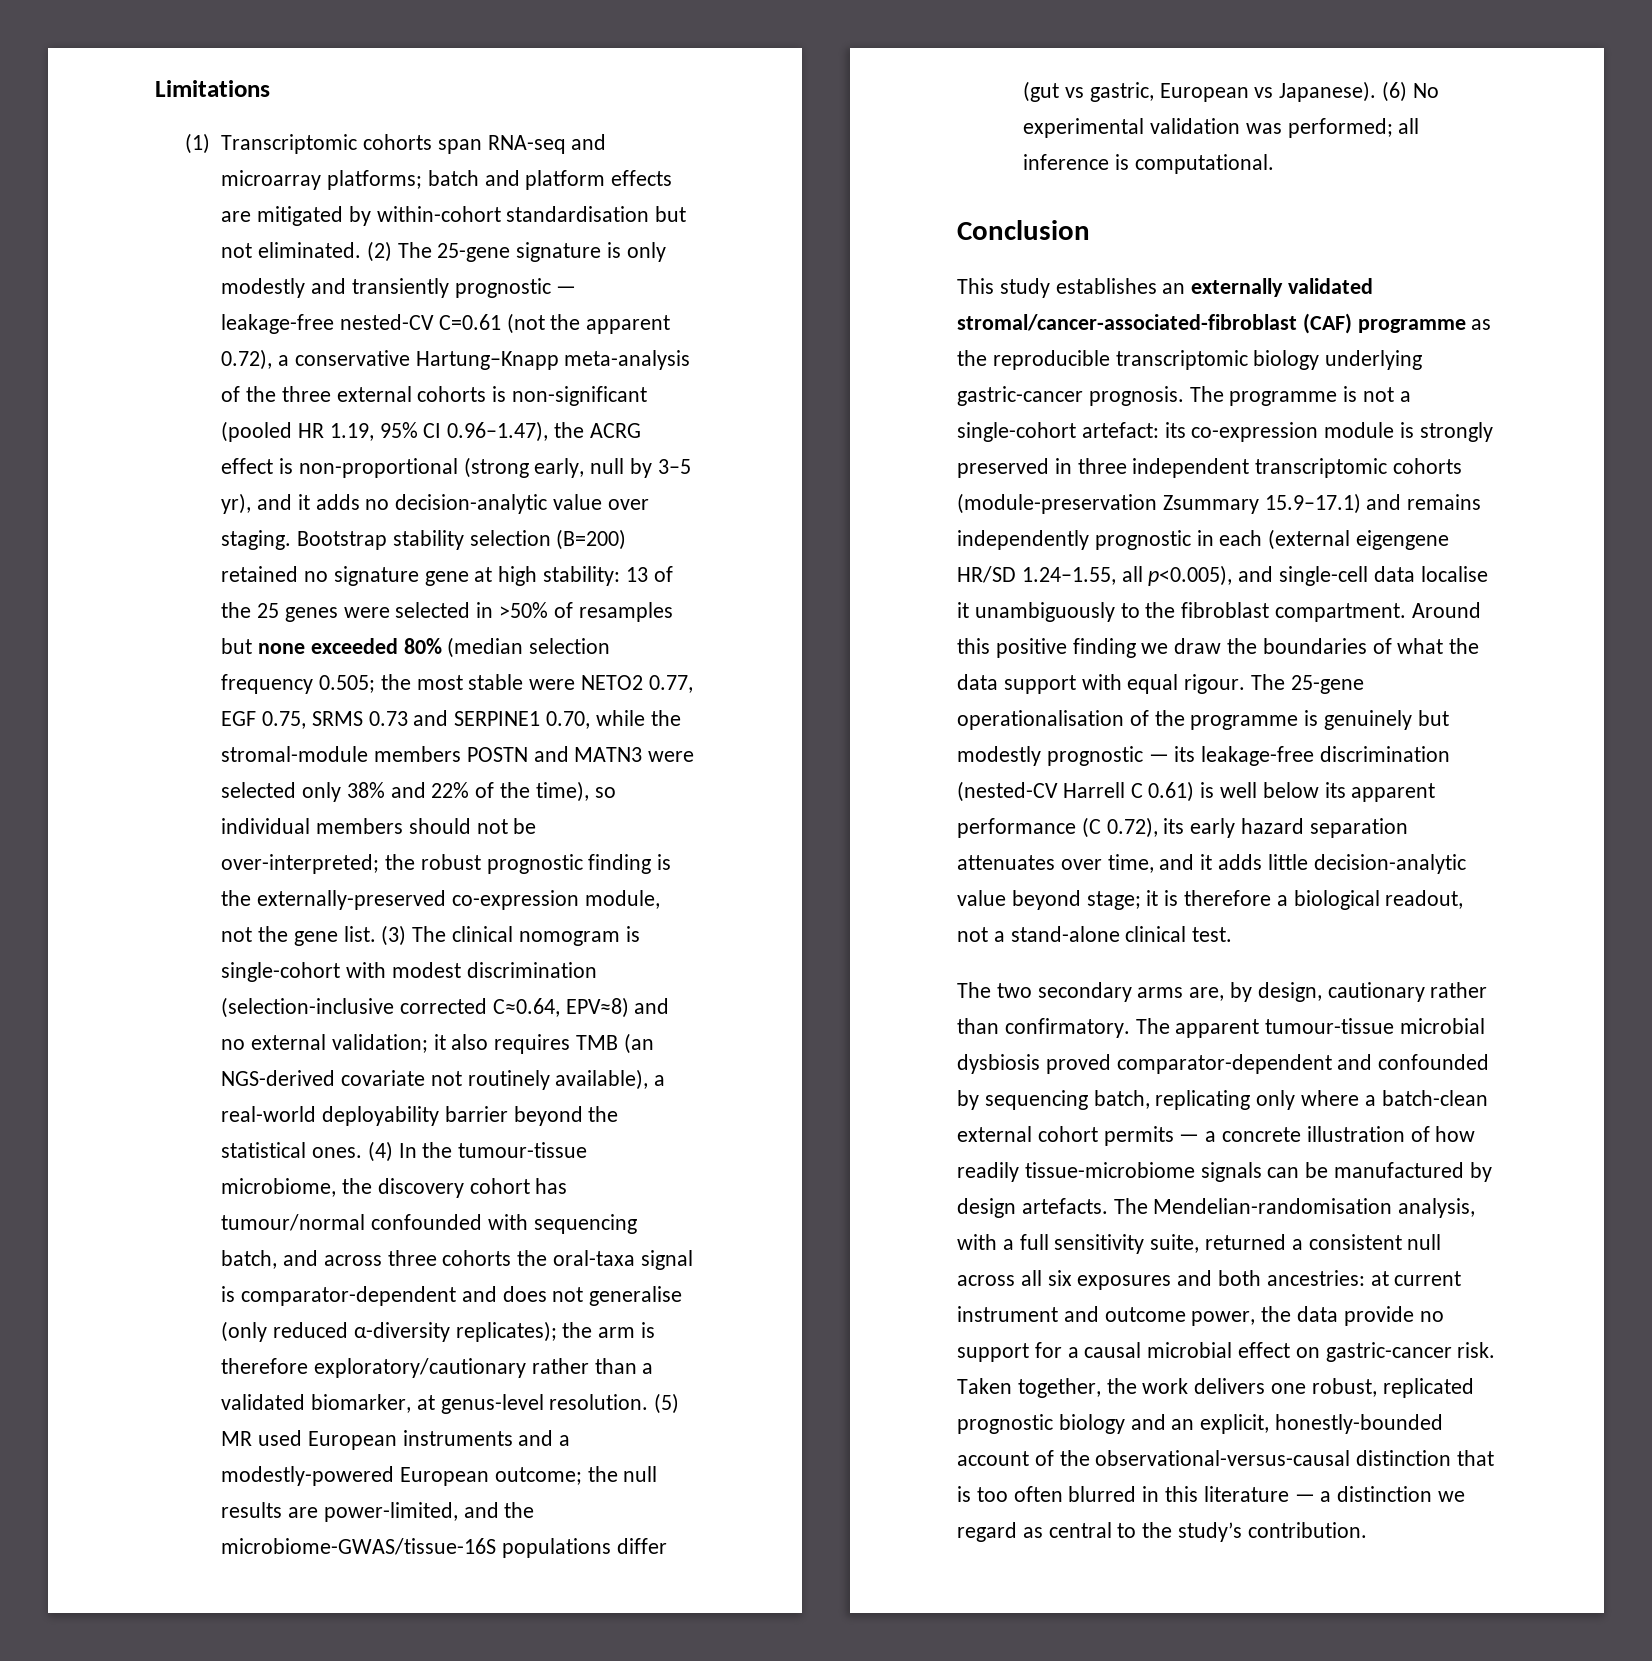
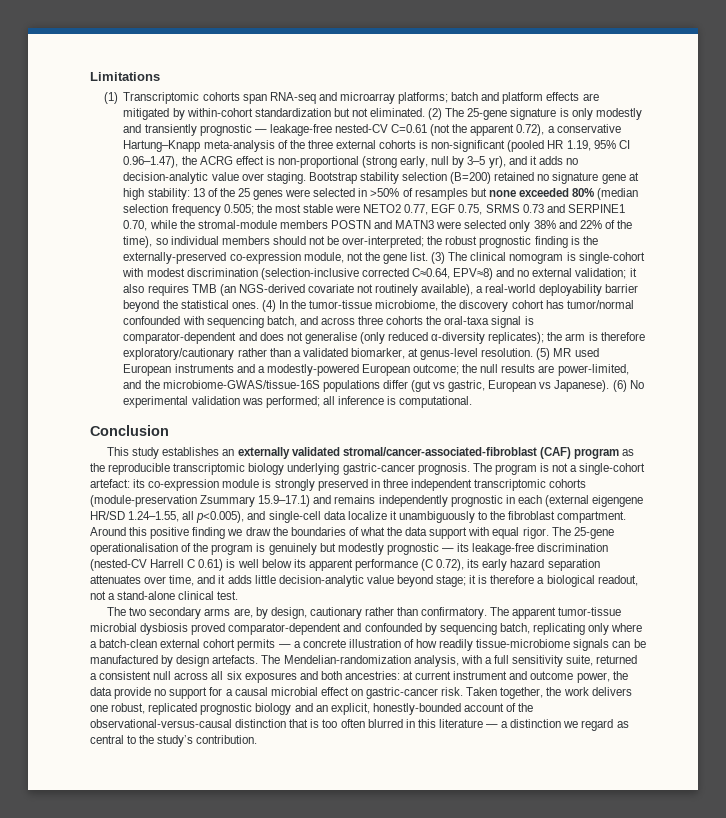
[506,206,650,222] standardisation -> [254,108,331,117] standardization
[458,1142,588,1158] tumour-tissue -> [309,300,373,309] tumor-tissue
[221,1214,366,1231] tumour/normal -> [566,300,634,309] tumor/normal
[1357,319,1466,333] programme -> [573,448,619,459] program
[1229,391,1338,406] programme -> [494,464,537,475] program
[1420,566,1488,582] localise -> [347,511,387,520] localize
[1184,674,1246,694] rigour. -> [522,527,549,539] rigor.
[1190,715,1299,730] programme -> [211,544,254,555] program
[1265,1018,1395,1034] tumour-tissue -> [558,607,622,616] tumor-tissue
[1153,1198,1393,1214] Mendelian-randomisation -> [283,655,411,664] Mendelian-randomization

